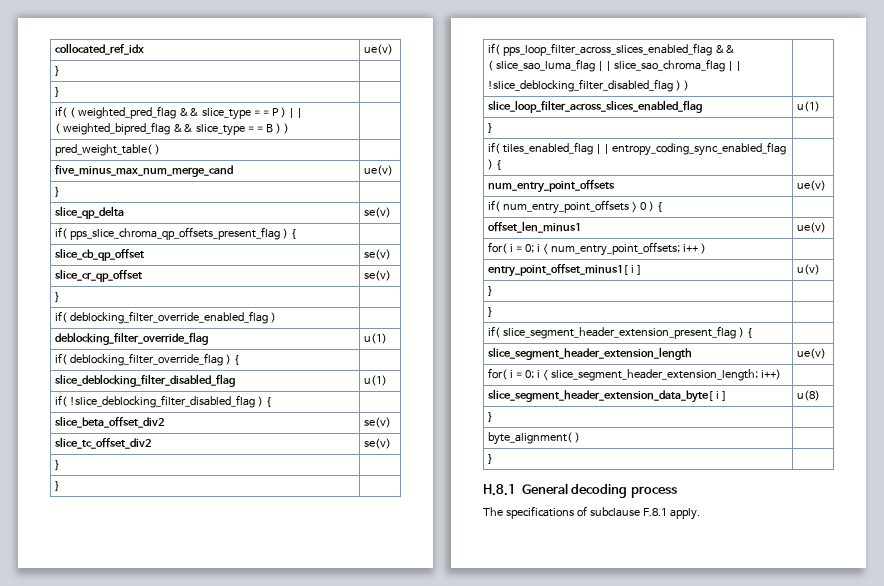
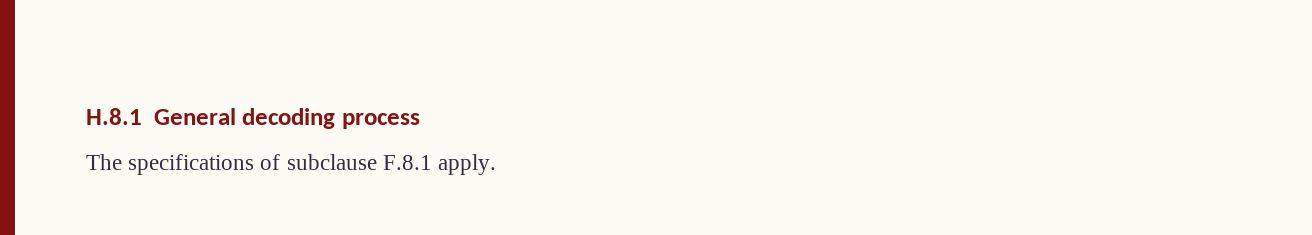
[55,43,145,55] [364,44,394,55] [55,66,61,76] [55,87,61,97] [55,106,303,120] [55,122,290,136] [55,144,161,156] [55,165,234,177] [364,165,394,176] [55,187,61,197] [55,206,125,219] [364,207,392,218] [55,227,297,240] [55,248,145,261] [364,249,392,260] [55,269,143,282] [364,270,392,281] [55,292,61,302] [55,311,277,324] [55,332,209,345] [364,333,388,344] [55,353,240,366] [55,374,236,387] [364,375,388,386] [55,395,272,408] [55,416,165,428] [364,417,392,428] [55,437,152,449] [364,438,392,449] [55,460,61,470] [55,481,61,491] [488,43,736,56] [488,59,742,72] [488,79,690,92] [488,100,703,113] [797,101,821,112] [488,123,494,133] [488,142,787,156] [488,159,502,170] [488,180,616,193] [797,180,827,191] [488,200,663,214] [488,221,582,233] [797,222,827,233] [488,242,707,256] [488,264,643,277] [797,264,821,275] [488,286,494,296] [488,307,494,317] [488,326,753,339] [488,347,693,360] [797,348,827,359] [488,368,782,381] [488,389,728,403] [797,390,821,401] [488,412,494,422] [488,432,581,445] [488,454,494,464] collocated_ref_idx | ue(v) // } | // } | // if( ( weighted_pred_flag && slice_type = = P ) | | // ( weighted_bipred_flag && slice_type = = B ) ) | // pred_weight_table( ) | // five_minus_max_num_merge_cand | ue(v) // } | // slice_qp_delta | se(v) // if( pps_slice_chroma_qp_offsets_present_flag ) { | // slice_cb_qp_offset | se(v) // slice_cr_qp_offset | se(v) // } | // if( deblocking_filter_override_enabled_flag ) | // deblocking_filter_override_flag | u(1) // if( deblocking_filter_override_flag ) { | // slice_deblocking_filter_disabled_flag | u(1) // if( !slice_deblocking_filter_disabled_flag ) { | // slice_beta_offset_div2 | se(v) // slice_tc_offset_div2 | se(v) // } | // } | // if( pps_loop_filter_across_slices_enabled_flag && // ( slice_sao_luma_flag | | slice_sao_chroma_flag | | // !slice_deblocking_filter_disabled_flag ) ) | // slice_loop_filter_across_slices_enabled_flag | u(1) // } | // if( tiles_enabled_flag | | entropy_coding_sync_enabled_flag ) { | // num_entry_point_offsets | ue(v) // if( num_entry_point_offsets > 0 ) { | // offset_len_minus1 | ue(v) // for( i = 0; i < num_entry_point_offsets; i++ ) | // entry_point_offset_minus1[ i ] | u(v) // } | // } | // if( slice_segment_header_extension_present_flag ) { | // slice_segment_header_extension_length | ue(v) // for( i = 0; i < slice_segment_header_extension_length; i++) | // slice_segment_header_extension_data_byte[ i ] | u(8) // } | // byte_alignment( ) | // } | // -> (86, 116) none

